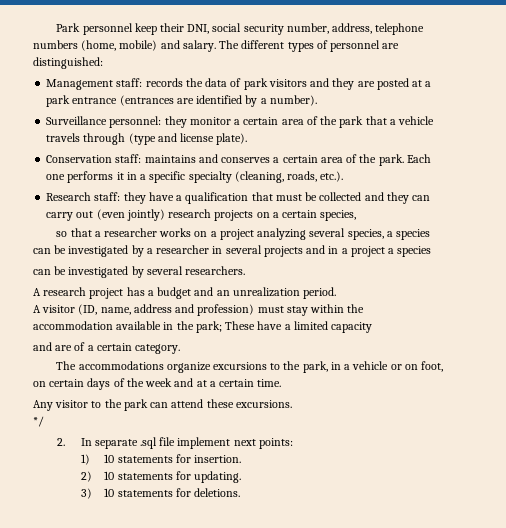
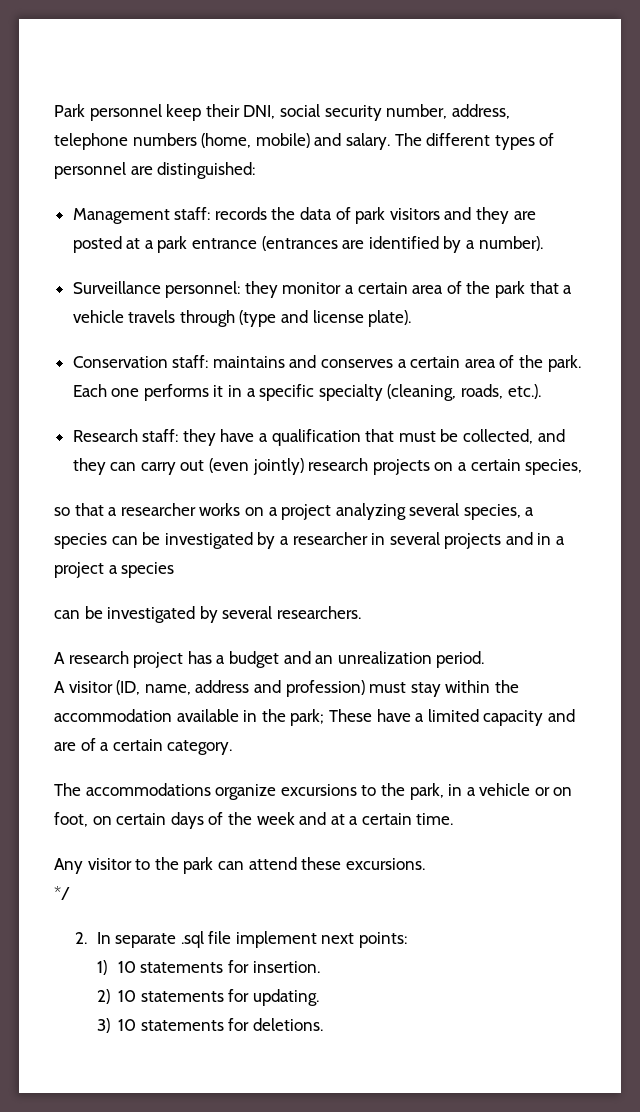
[319,192,362,201] collected -> [463,429,534,444] collected,
(373, 327) // -> (544, 718) none

